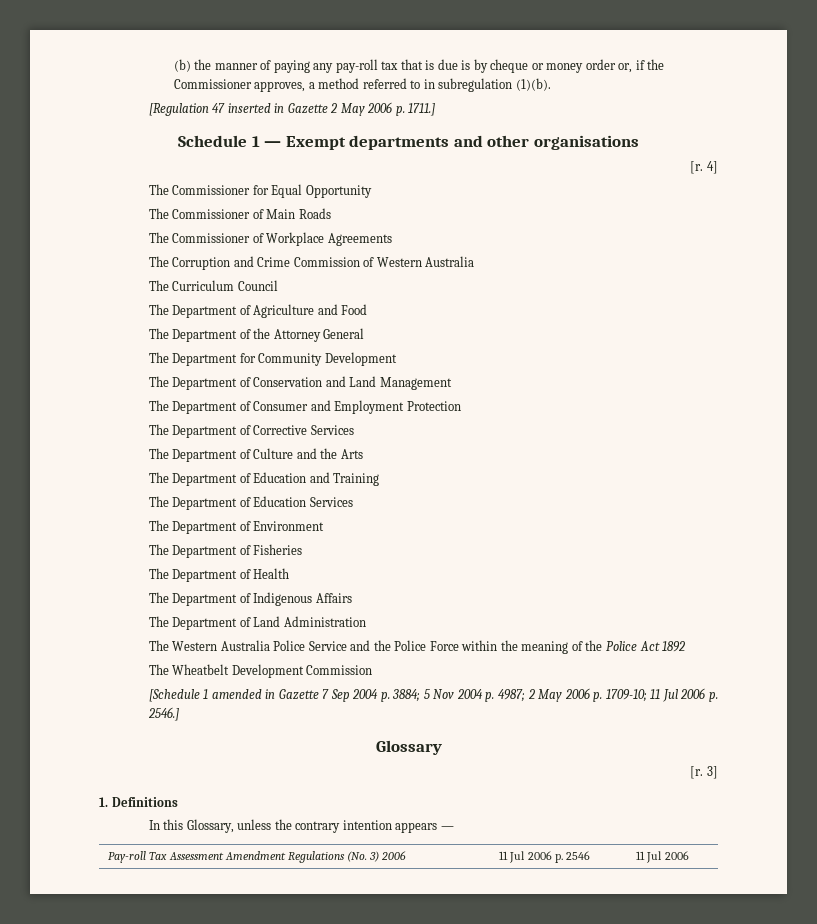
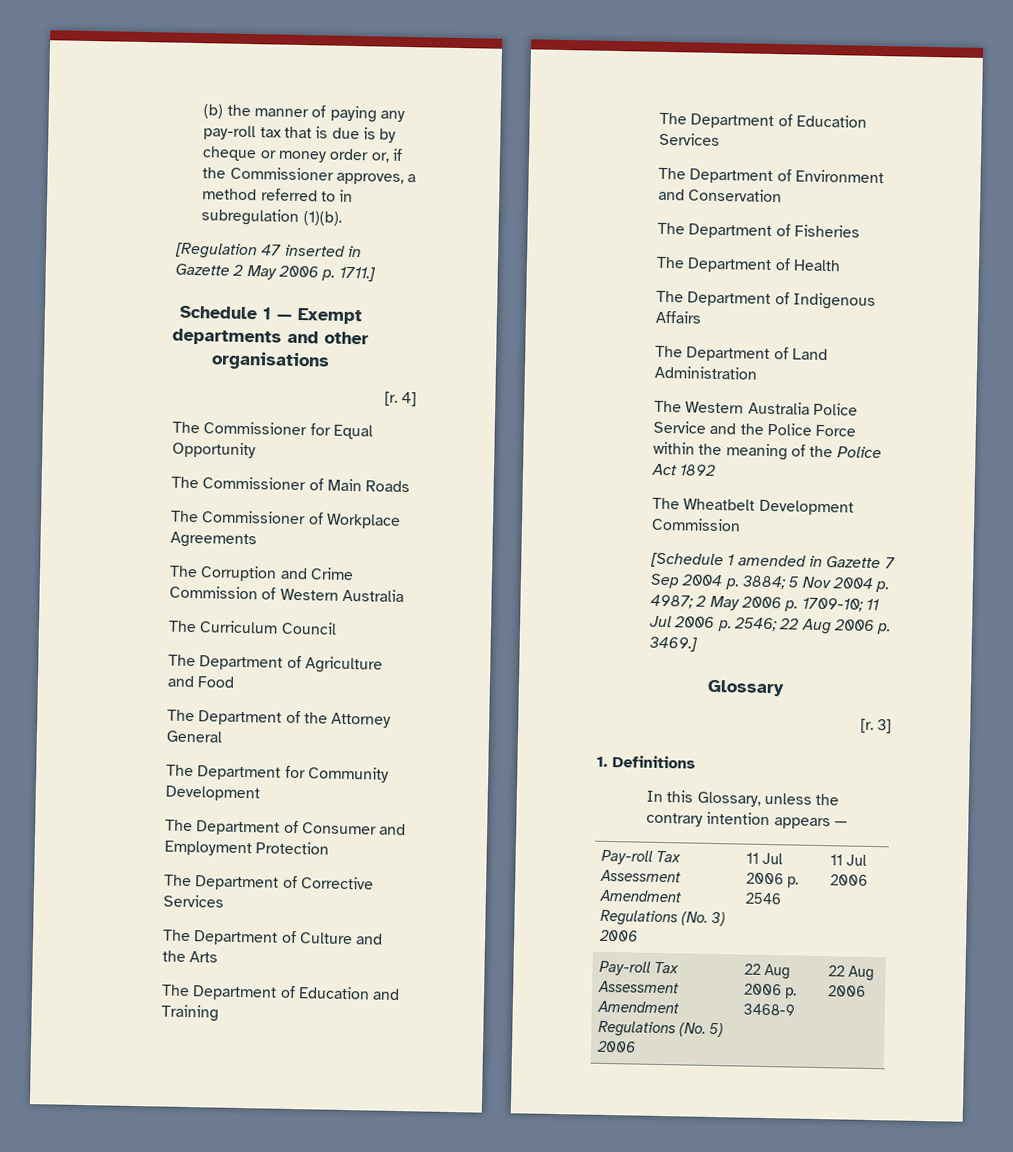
[148,376,452,390] // The Department of Conservation and Land Management -> (260, 793) none
(325, 526) none -> [657,188,783,203] and Conservation
[147,707,179,721] 2546.] -> [733,617,892,635] [648,636,698,652] 2546; 22 Aug 2006 p. 3469.]
(689, 855) none -> [598,960,679,976] [597,980,679,994] [596,1000,679,1014] [597,1020,724,1038] [595,1040,636,1053] [743,963,790,980] [743,983,797,999] [742,1003,795,1016] [827,965,874,982] [827,985,866,997] // Pay-roll Tax Assessment Amendment Regulations (No. 5) 2006 | 22 Aug 2006 p. 3468-9 | 22 Aug 2006

